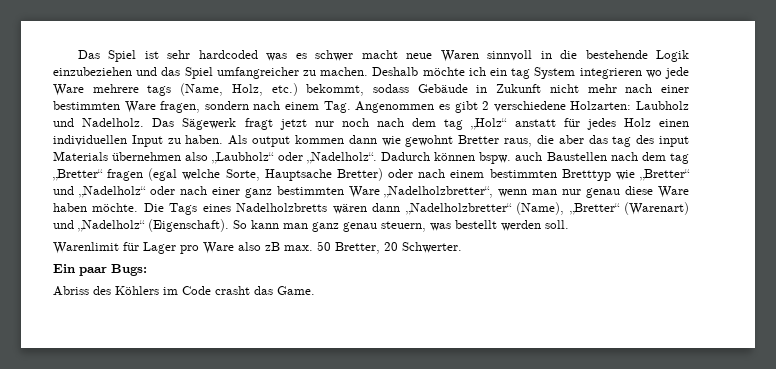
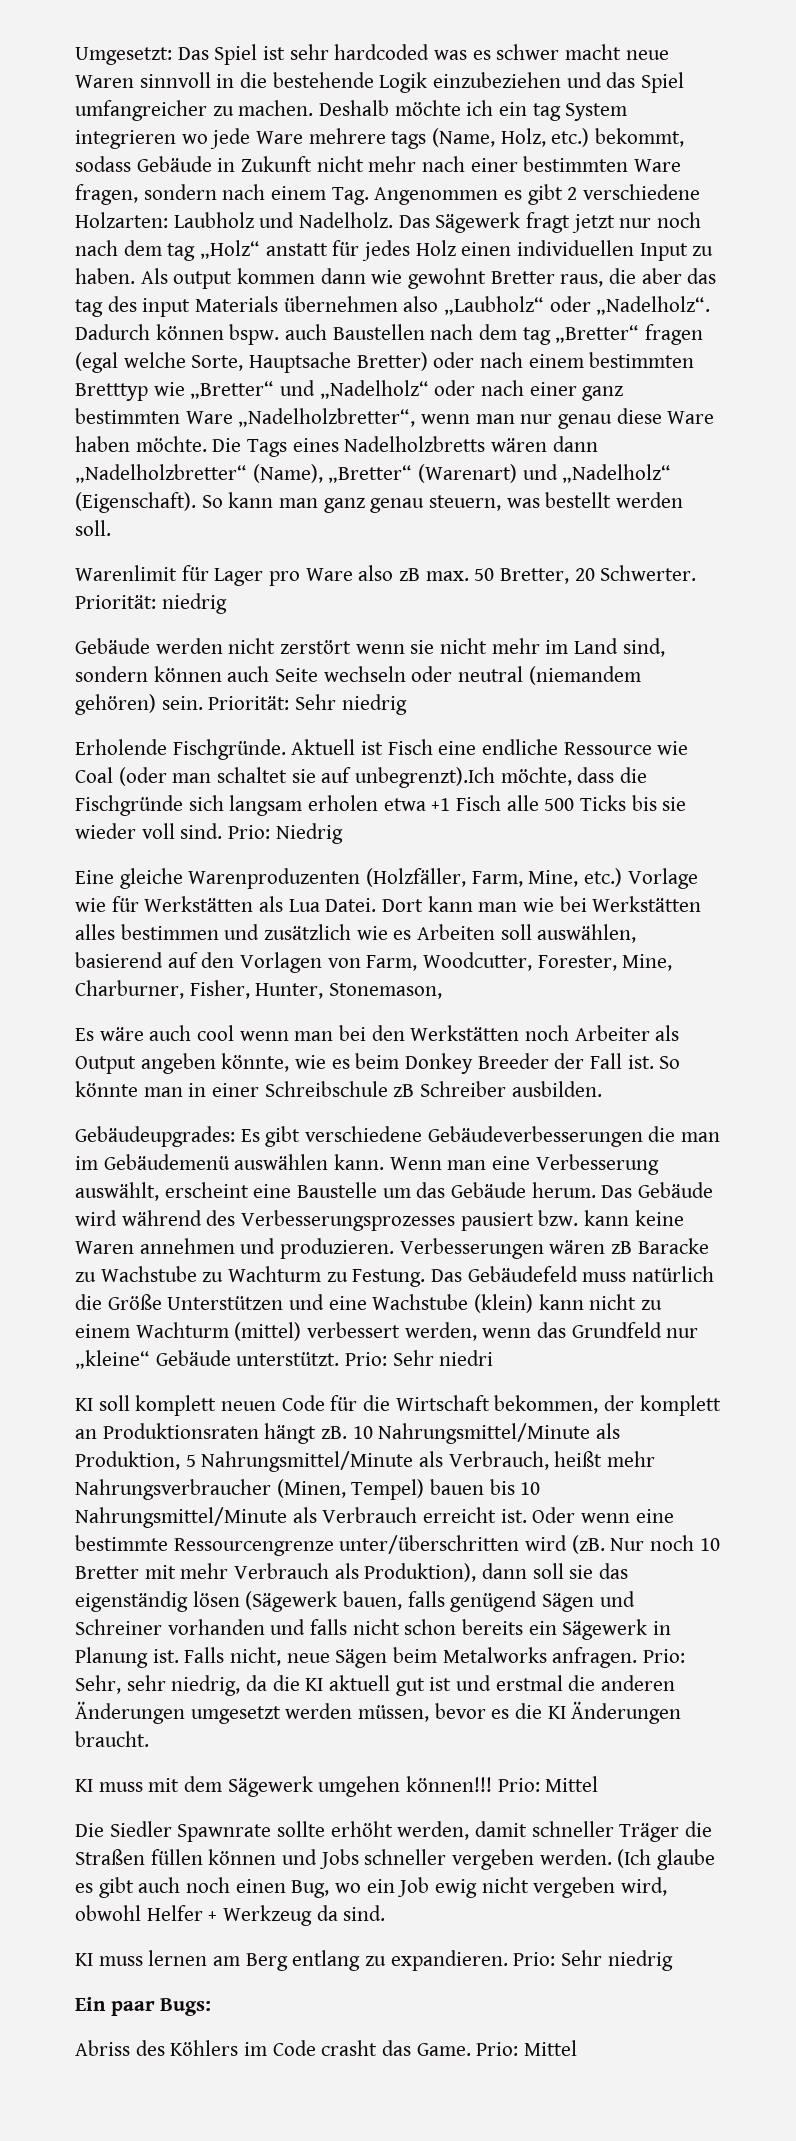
(77, 54) none -> [75,47,172,65] Umgesetzt:
(462, 247) none -> [75,593,227,614] [75,638,665,657] [75,666,641,685] [75,694,407,715] [75,739,689,760] [75,767,648,788] [75,795,687,816] [75,823,343,844] [75,868,698,889] [75,896,702,912] [75,924,637,943] [75,952,673,973] [75,980,443,999] [75,1025,680,1041] [75,1053,681,1074] [75,1081,602,1097] [75,1126,721,1147] [75,1154,659,1175] [75,1182,714,1201] [75,1210,684,1231] [75,1238,709,1259] [75,1266,715,1287] [75,1294,663,1313] [75,1322,699,1341] [75,1350,494,1369] [75,1395,721,1416] [75,1423,621,1444] [75,1451,656,1472] [75,1479,541,1500] [75,1507,674,1528] [75,1535,720,1556] [75,1563,629,1582] [75,1591,635,1612] [75,1619,672,1640] [75,1647,686,1668] [75,1675,676,1696] [75,1701,682,1724] [75,1731,149,1747] [75,1776,599,1797] [75,1821,713,1842] [75,1849,716,1870] [75,1877,668,1898] [75,1905,386,1926] [75,1950,673,1971] Priorität: niedrig // Gebäude werden nicht zerstört wenn sie nicht mehr im Land sind, sondern können auch Seite wechseln oder neutral (niemandem gehören) sein. Priorität: Sehr niedrig // Erholende Fischgründe. Aktuell ist Fisch eine endliche Ressource wie Coal (oder man schaltet sie auf unbegrenzt).Ich möchte, dass die Fischgründe sich langsam erholen etwa +1 Fisch alle 500 Ticks bis sie wieder voll sind. Prio: Niedrig // Eine gleiche Warenproduzenten (Holzfäller, Farm, Mine, etc.) Vorlage wie für Werkstätten als Lua Datei. Dort kann man wie bei Werkstätten alles bestimmen und zusätzlich wie es Arbeiten soll auswählen, basierend auf den Vorlagen von Farm, Woodcutter, Forester, Mine, Charburner, Fisher, Hunter, Stonemason, // Es wäre auch cool wenn man bei den Werkstätten noch Arbeiter als Output angeben könnte, wie es beim Donkey Breeder der Fall ist. So könnte man in einer Schreibschule zB Schreiber ausbilden. // Gebäudeupgrades: Es gibt verschiedene Gebäudeverbesserungen die man im Gebäudemenü auswählen kann. Wenn man eine Verbesserung auswählt, erscheint eine Baustelle um das Gebäude herum. Das Gebäude wird während des Verbesserungsprozesses pausiert bzw. kann keine Waren annehmen und produzieren. Verbesserungen wären zB Baracke zu Wachstube zu Wachturm zu Festung. Das Gebäudefeld muss natürlich die Größe Unterstützen und eine Wachstube (klein) kann nicht zu einem Wachturm (mittel) verbessert werden, wenn das Grundfeld nur „kleine“ Gebäude unterstützt. Prio: Sehr niedri // KI soll komplett neuen Code für die Wirtschaft bekommen, der komplett an Produktionsraten hängt zB. 10 Nahrungsmittel/Minute als Produktion, 5 Nahrungsmittel/Minute als Verbrauch, heißt mehr Nahrungsverbraucher (Minen, Tempel) bauen bis 10 Nahrungsmittel/Minute als Verbrauch erreicht ist. Oder wenn eine bestimmte Ressourcengrenze unter/überschritten wird (zB. Nur noch 10 Bretter mit mehr Verbrauch als Produktion), dann soll sie das eigenständig lösen (Sägewerk bauen, falls genügend Sägen und Schreiner vorhanden und falls nicht schon bereits ein Sägewerk in Planung ist. Falls nicht, neue Sägen beim Metalworks anfragen. Prio: Sehr, sehr niedrig, da die KI aktuell gut ist und erstmal die anderen Änderungen umgesetzt werden müssen, bevor es die KI Änderungen braucht. // KI muss mit dem Sägewerk umgehen können!!! Prio: Mittel // Die Siedler Spawnrate sollte erhöht werden, damit schneller Träger die Straßen füllen können und Jobs schneller vergeben werden. (Ich glaube es gibt auch noch einen Bug, wo ein Job ewig nicht vergeben wird, obwohl Helfer + Werkzeug da sind. // KI muss lernen am Berg entlang zu expandieren. Prio: Sehr niedrig
(315, 290) none -> [476,2040,578,2056] Prio: Mittel

